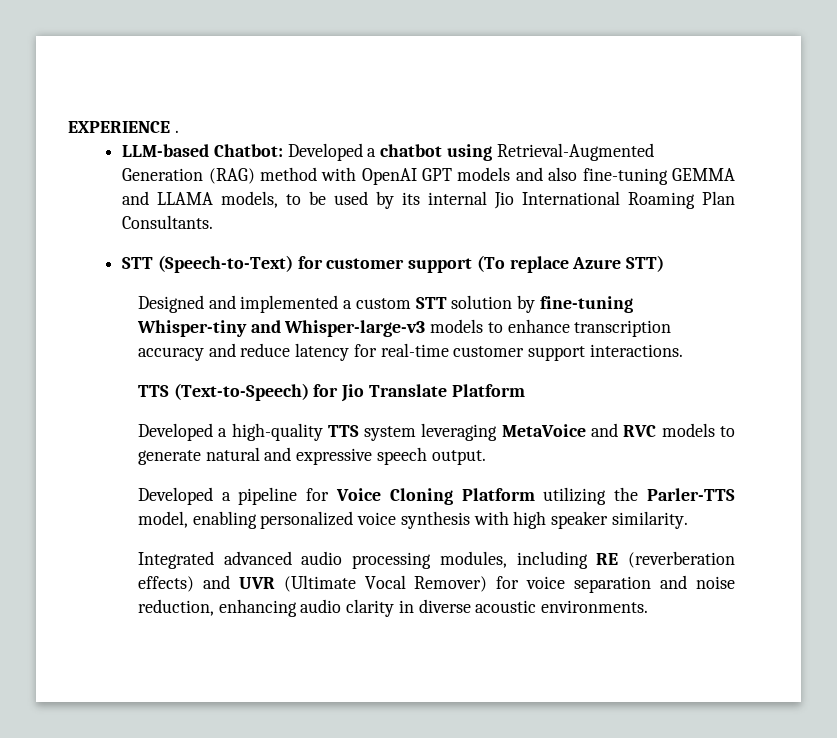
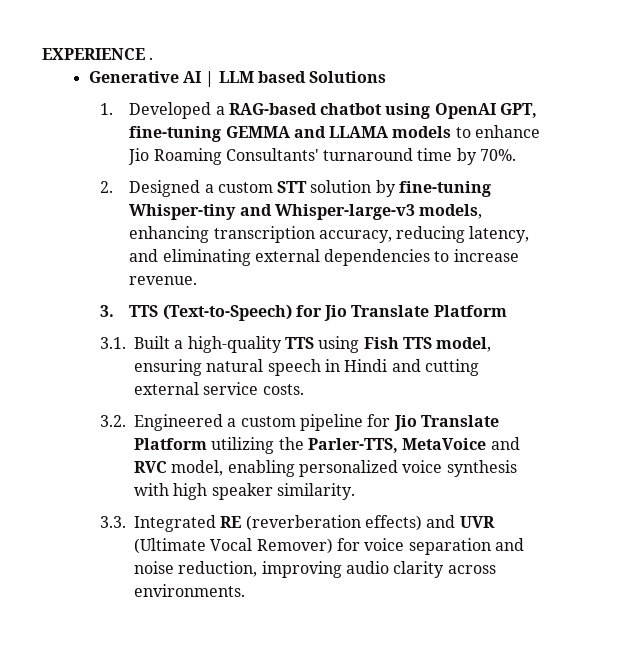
[122,143,377,161] LLM-based Chatbot: Developed a -> [88,71,387,87] [100,102,317,119] Generative AI | LLM based Solutions // 1. Developed a RAG-based
[496,143,654,161] [122,167,736,185] [122,191,735,209] [122,215,214,229] [122,255,665,273] [137,295,339,313] Retrieval-Augmented Generation (RAG) method with OpenAI GPT models and also fine-tuning GEMMA and LLAMA models, to be used by its internal Jio International Roaming Plan Consultants. // STT (Speech-to-Text) for customer support (To replace Azure STT) // Designed and implemented -> [434,103,538,119] [129,125,541,142] [128,148,517,165] [100,180,201,197] OpenAI GPT, fine-tuning GEMMA and LLAMA models to enhance Jio Roaming Consultants' turnaround time by 70%. // 2. Designed
[430,319,672,337] [137,343,683,361] models to enhance transcription accuracy and reduce latency for real-time customer support interactions. // -> [419,204,483,219] [129,226,530,243] [129,249,519,266] [129,276,198,285] [100,305,115,317] models, enhancing transcription accuracy, reducing latency, and eliminating external dependencies to increase revenue. // 3.
[137,423,213,441] Developed -> [100,336,171,349] 3.1. Built
[364,423,735,441] [137,447,486,465] [137,487,735,505] system leveraging MetaVoice and RVC models to generate natural and expressive speech output. // Developed a pipeline for Voice Cloning Platform utilizing the Parler-TTS -> [318,336,492,353] [134,359,480,376] [134,382,304,395] [100,414,500,431] [134,437,520,454] [134,461,168,473] using Fish TTS model, ensuring natural speech in Hindi and cutting external service costs. // 3.2. Engineered a custom pipeline for Jio Translate Platform utilizing the Parler-TTS, MetaVoice and RVC
[137,551,588,569] Integrated advanced audio processing modules, including -> [100,515,217,532] 3.3. Integrated
[218,599,297,617] enhancing -> [261,561,342,578] improving
[398,599,537,613] in diverse acoustic -> [447,565,496,574] across

